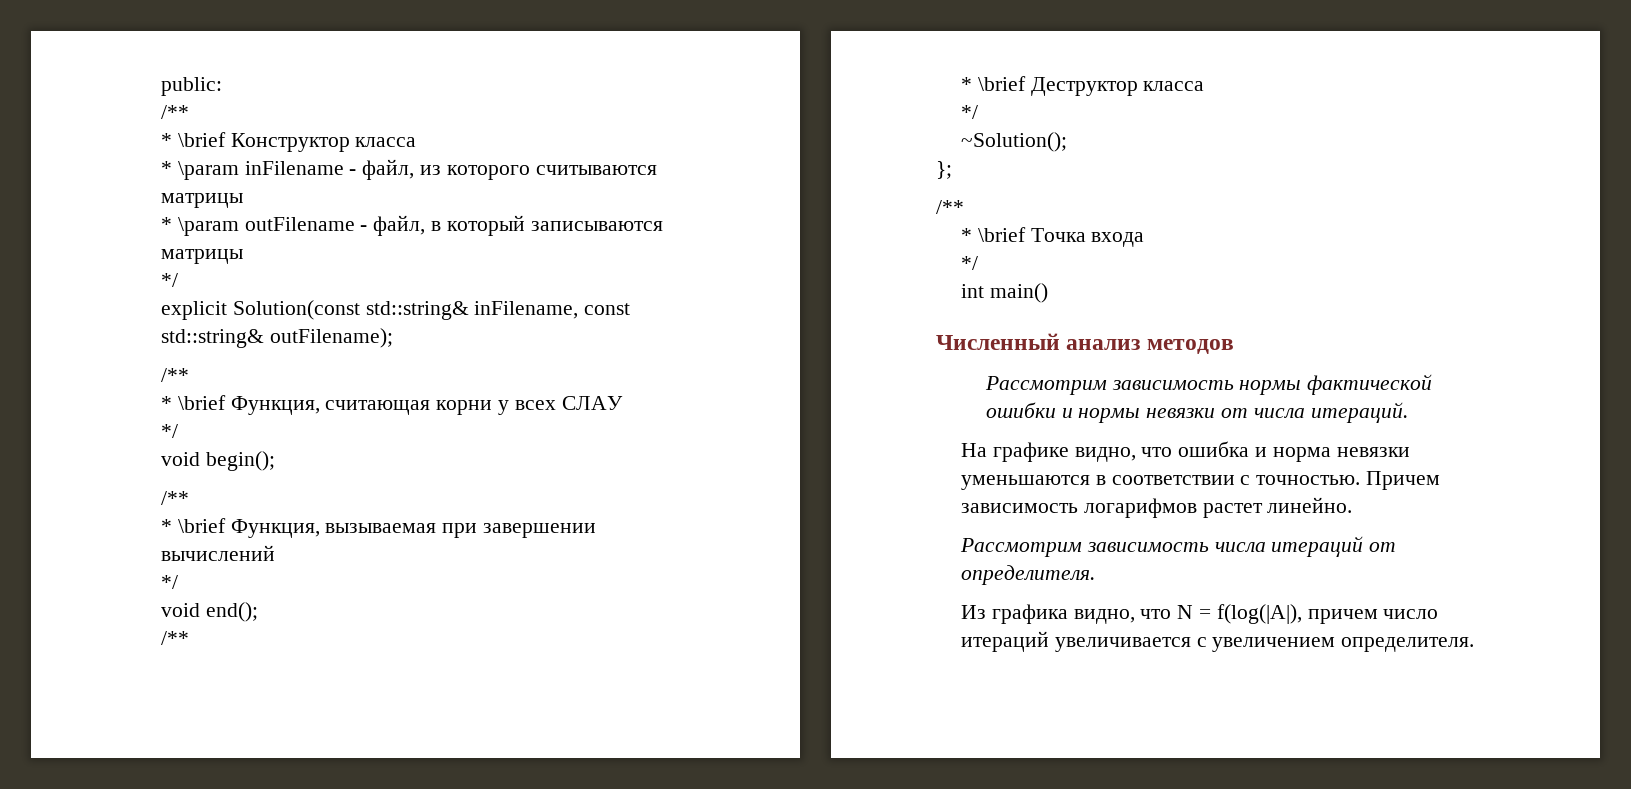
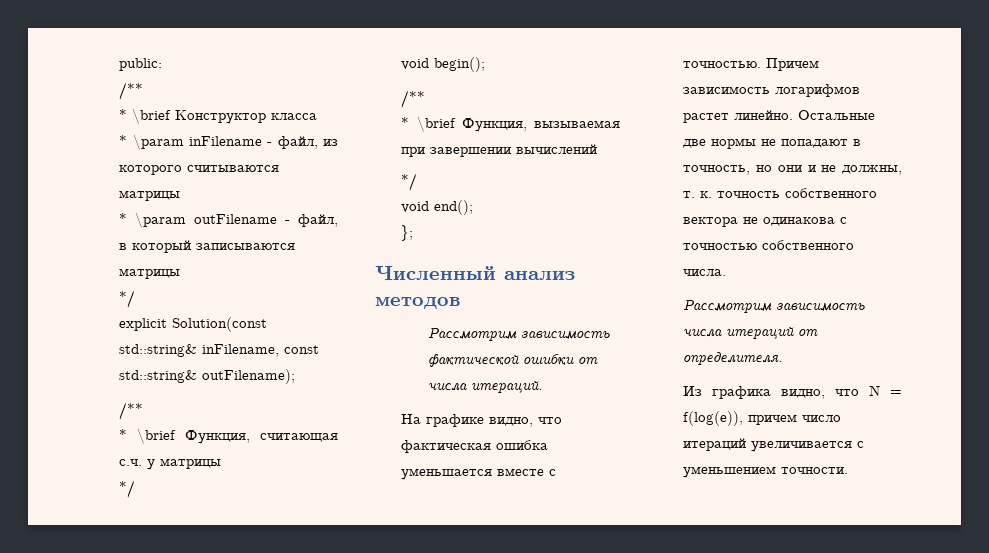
[436,396,623,415] корни у всех СЛАУ -> [119,458,222,470] с.ч. у матрицы
[160,631,189,645] [960,76,1205,96] [960,105,978,119] [960,132,1067,152] [936,161,952,179] [936,200,964,214] [960,227,1145,247] [960,256,978,270] [960,283,1048,303] /** // * \brief Деструктор класса // */ // ~Solution(); // }; // /** // * \brief Точка входа // */ // int main() -> [401,225,414,241] };
[1239,380,1302,395] нормы -> (610, 335) none
[1061,408,1216,423] и нормы невязки -> (574, 359) none
[1178,441,1410,462] [960,475,1235,490] ошибка и норма невязки уменьшаются в соответствии -> [401,440,549,453] [401,468,545,480] фактическая ошибка уменьшается вместе
(1353, 505) none -> [798,110,876,120] [683,138,862,149] [683,165,902,175] [683,188,878,198] [683,217,848,227] [683,240,855,250] [683,269,727,276] Остальные две нормы не попадают в точность, но они и не должны, т. к. точность собственного вектора не одинакова с точностью собственного числа.
[1216,604,1302,624] f(log(|A|), -> [683,411,744,426] f(log(e)),
[1212,637,1475,652] увеличением определителя. -> [683,466,849,478] уменьшением точности.

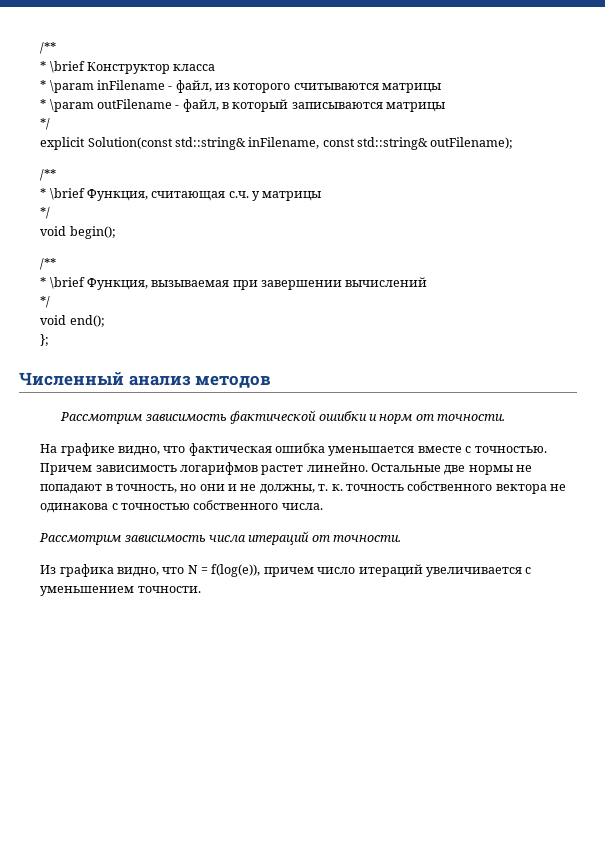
[119,58,163,71] public: // -> (40, 48) none
[577,357,598,365] [427,381,543,394] от числа итераций. -> [368,414,506,424] и норм от точности.
[683,352,784,366] определителя. -> [333,535,402,542] точности.

